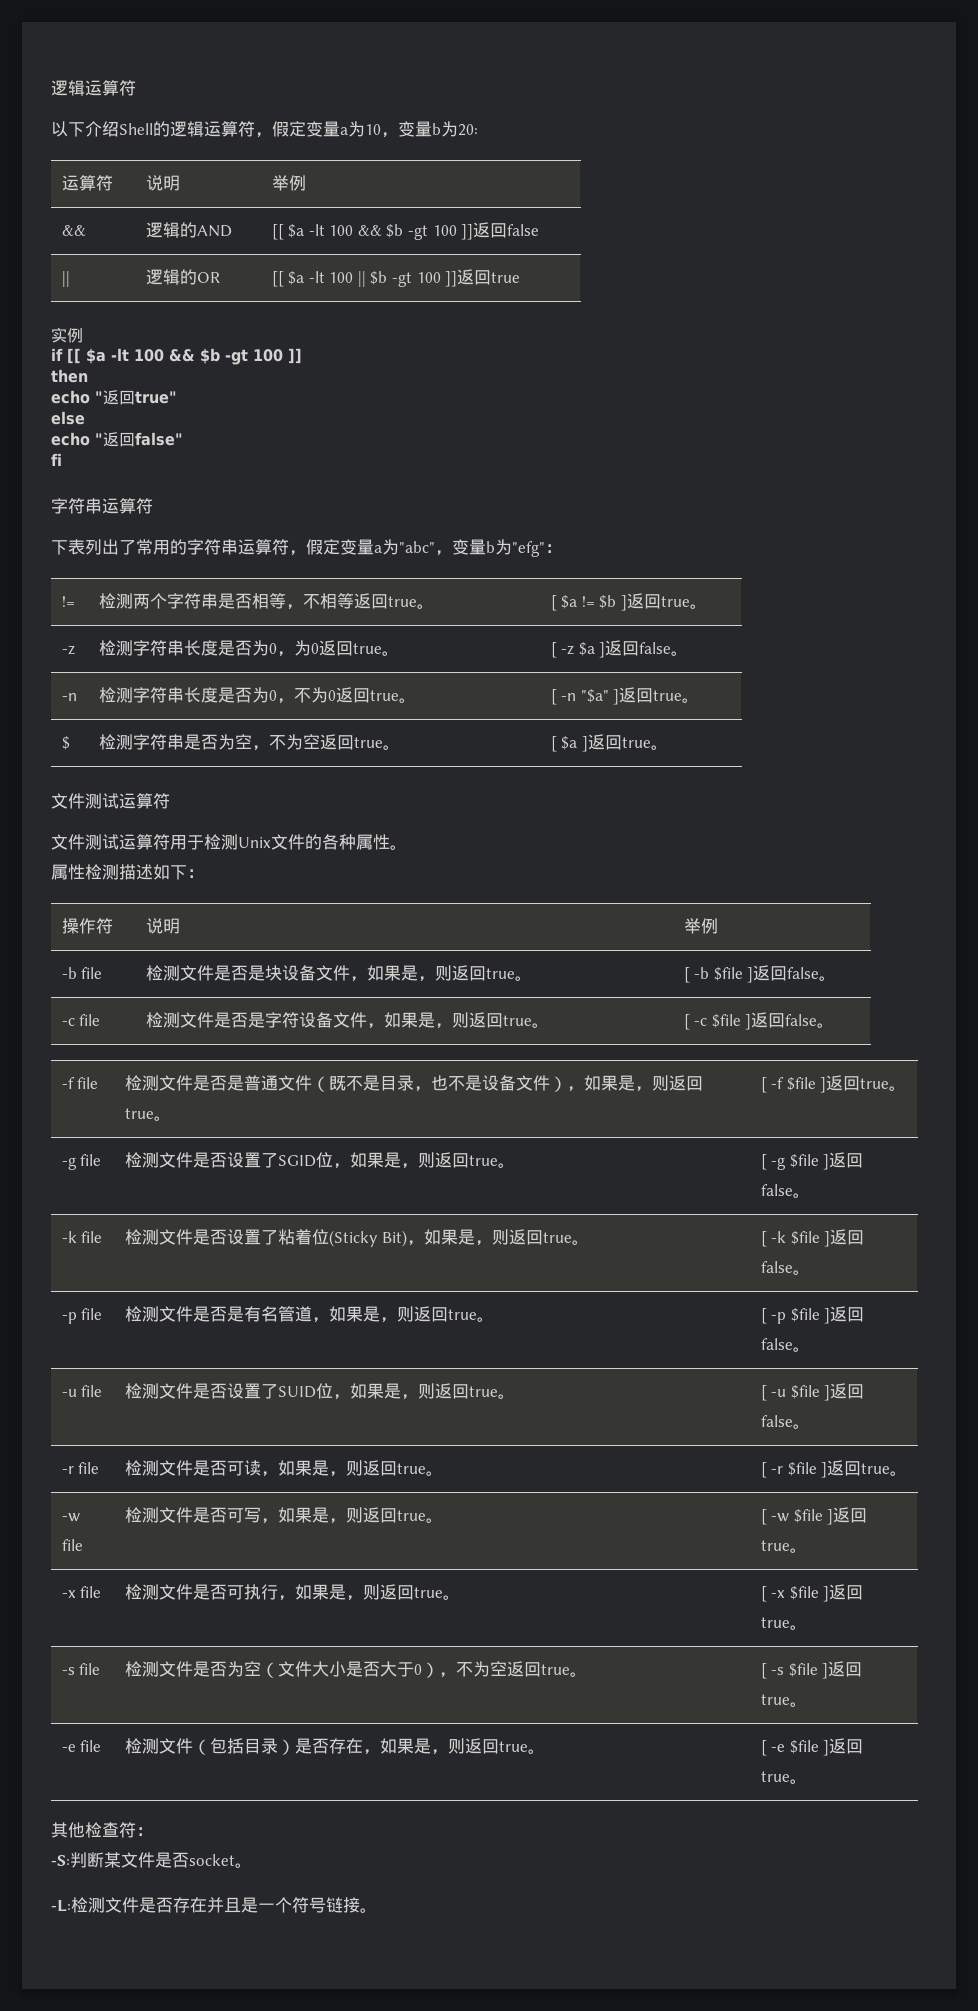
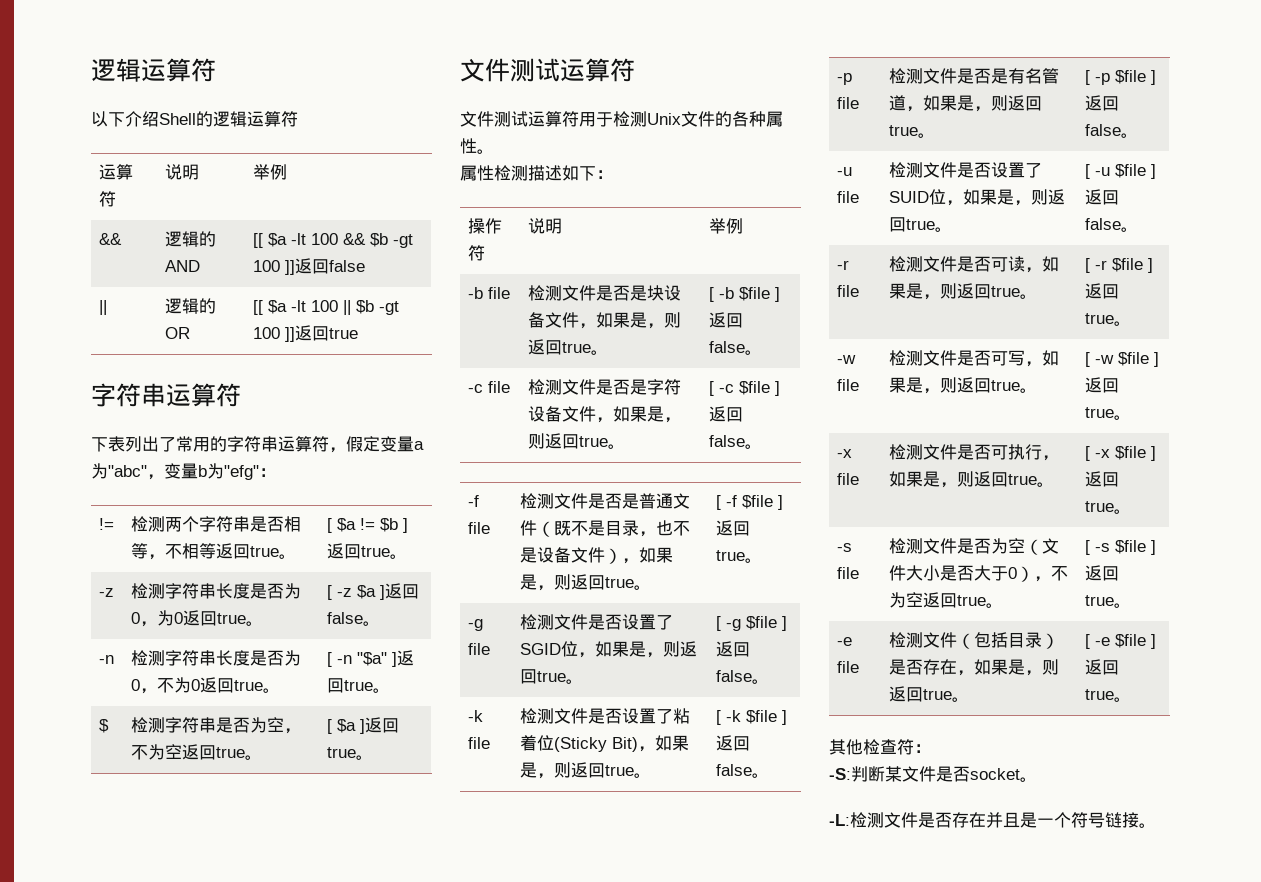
[255,121,478,138] ，假定变量a为10，变量b为20: -> (298, 119) none
[51,327,83,343] [51,348,302,365] [51,369,88,383] [51,390,177,405] [51,411,85,425] [51,432,183,447] [51,453,62,466] // 实例 // if [[ $a -lt 100 && $b -gt 100 ]] // then // echo "返回true" // else // echo "返回false" // fi -> (359, 333) none

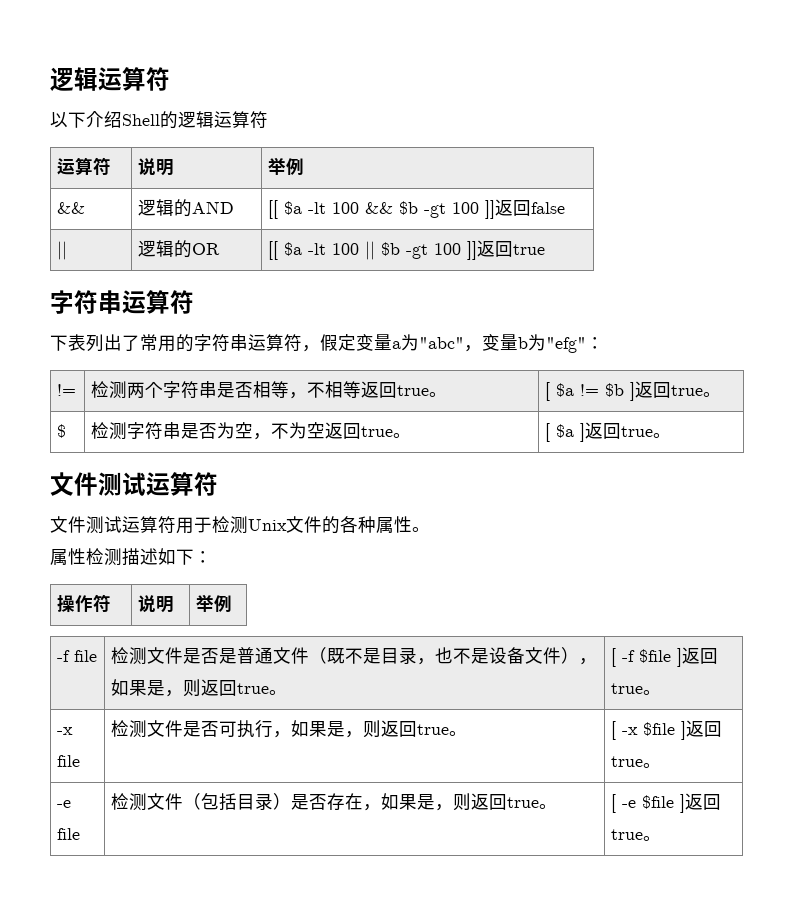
[99,588,115,597] [131,583,302,599] [131,610,264,627] [327,583,420,600] [327,612,381,626] [99,655,115,664] [131,650,302,666] [131,677,281,694] [327,650,415,667] [327,678,391,693] // -z | 检测字符串长度是否为0，为0返回true。 | [ -z $a ]返回false。 // -n | 检测字符串长度是否为0，不为0返回true。 | [ -n "$a" ]返回true。 -> (722, 394) none
[468,287,511,299] [528,285,682,301] [528,312,682,329] [528,339,609,355] [709,287,781,302] [709,312,744,328] [709,341,763,355] [468,381,511,393] [528,379,682,395] [528,406,682,423] [528,433,626,449] [709,381,781,396] [709,406,744,422] [709,435,763,449] // -b file | 检测文件是否是块设备文件，如果是，则返回true。 | [ -b $file ]返回false。 // -c file | 检测文件是否是字符设备文件，如果是，则返回true。 | [ -c $file ]返回false。 -> (233, 603) none
[468,619,484,631] [468,643,491,655] [520,614,674,630] [520,641,698,658] [520,669,584,684] [716,616,788,631] [716,641,751,657] [716,670,770,684] [468,710,484,722] [468,737,491,749] [520,708,691,724] [520,735,690,752] [520,762,652,779] [716,710,788,725] [716,735,751,751] [716,764,770,778] [837,73,853,85] [837,97,860,109] [889,68,1060,84] [889,95,1043,112] [889,125,936,138] [1085,70,1157,85] [1085,95,1120,111] [1085,124,1139,138] [837,167,853,176] [837,191,860,203] [889,162,1043,178] [889,189,1066,206] [889,217,953,232] [1085,164,1157,179] [1085,189,1120,205] [1085,218,1139,232] [837,260,850,270] [837,285,860,297] [889,256,1060,273] [889,283,1038,300] [1085,258,1154,273] [1085,283,1120,299] [1085,313,1132,326] [837,355,857,364] [837,379,860,391] [889,350,1060,367] [889,377,1038,394] [1085,352,1160,367] [1085,377,1120,393] [1085,407,1132,420] // -g file | 检测文件是否设置了SGID位，如果是，则返回true。 | [ -g $file ]返回false。 // -k file | 检测文件是否设置了粘着位(Sticky Bit)，如果是，则返回true。 | [ -k $file ]返回false。 // -p file | 检测文件是否是有名管道，如果是，则返回true。 | [ -p $file ]返回false。 // -u file | 检测文件是否设置了SUID位，如果是，则返回true。 | [ -u $file ]返回false。 // -r file | 检测文件是否可读，如果是，则返回true。 | [ -r $file ]返回true。 // -w file | 检测文件是否可写，如果是，则返回true。 | [ -w $file ]返回true。 -> (662, 692) none
[837,543,853,552] [837,567,860,579] [889,538,1060,555] [889,565,1069,582] [889,592,1004,608] [1085,540,1157,555] [1085,565,1120,581] [1085,595,1132,608] // -s file | 检测文件是否为空（文件大小是否大于0），不为空返回true。 | [ -s $file ]返回true。 -> (662, 765) none
[829,739,931,755] [829,766,1037,782] [829,812,1156,828] // 其他检查符： // -S:判断某文件是否socket。 // -L:检测文件是否存在并且是一个符号链接。 -> (662, 838) none

